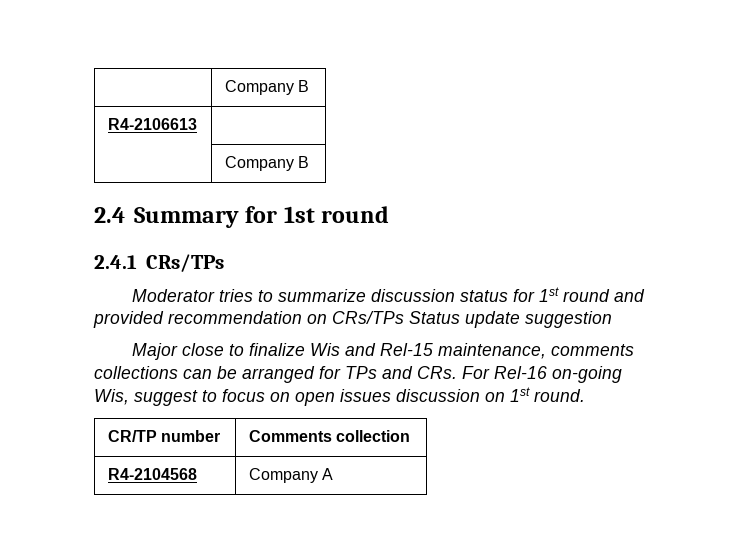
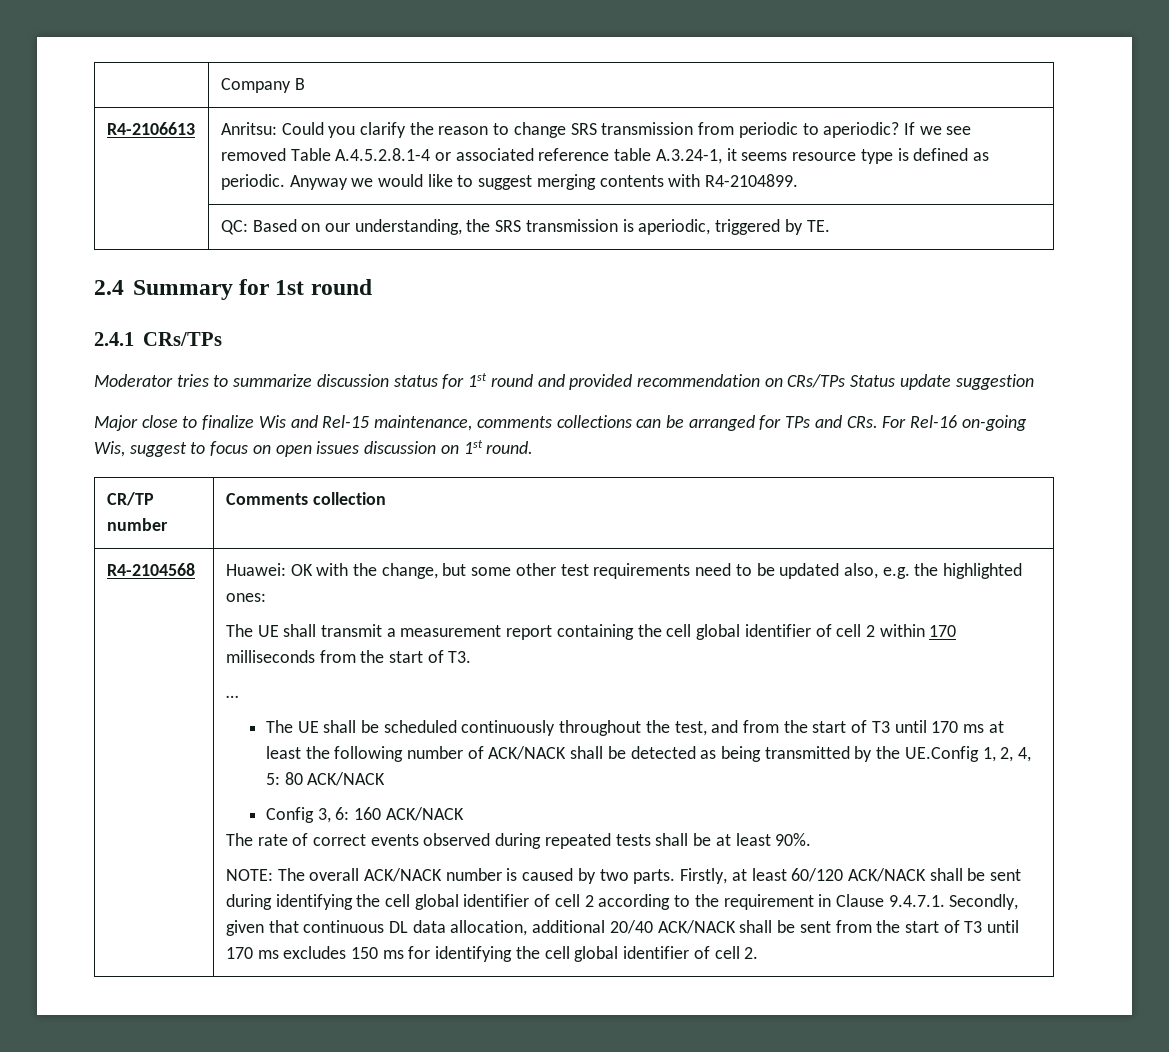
[224,156,309,171] // | Company B -> [220,122,972,138] [220,148,990,164] [220,174,799,190] [220,219,830,235] Anritsu: Could you clarify the reason to change SRS transmission from periodic to aperiodic? If we see removed Table A.4.5.2.8.1-4 or associated reference table A.3.24-1, it seems resource type is defined as periodic. Anyway we would like to suggest merging contents with R4-2104899. // | QC: Based on our understanding, the SRS transmission is aperiodic, triggered by TE.
[248,468,333,483] Company A -> [225,563,1023,579] [225,593,266,602] [225,624,957,640] [225,650,472,663] [225,695,238,698] [265,720,1004,736] [265,746,1032,762] [265,772,386,786] [265,807,464,823] [225,833,812,849] [225,868,1022,884] [225,894,1019,910] [225,920,1020,936] [225,946,759,962] Huawei: OK with the change, but some other test requirements need to be updated also, e.g. the highlighted ones: // The UE shall transmit a measurement report containing the cell global identifier of cell 2 within 170 milliseconds from the start of T3. // … // The UE shall be scheduled continuously throughout the test, and from the start of T3 until 170 ms at least the following number of ACK/NACK shall be detected as being transmitted by the UE.Config 1, 2, 4, 5: 80 ACK/NACK // Config 3, 6: 160 ACK/NACK // The rate of correct events observed during repeated tests shall be at least 90%. // NOTE: The overall ACK/NACK number is caused by two parts. Firstly, at least 60/120 ACK/NACK shall be sent during identifying the cell global identifier of cell 2 according to the requirement in Clause 9.4.7.1. Secondly, given that continuous DL data allocation, additional 20/40 ACK/NACK shall be sent from the start of T3 until 170 ms excludes 150 ms for identifying the cell global identifier of cell 2.

